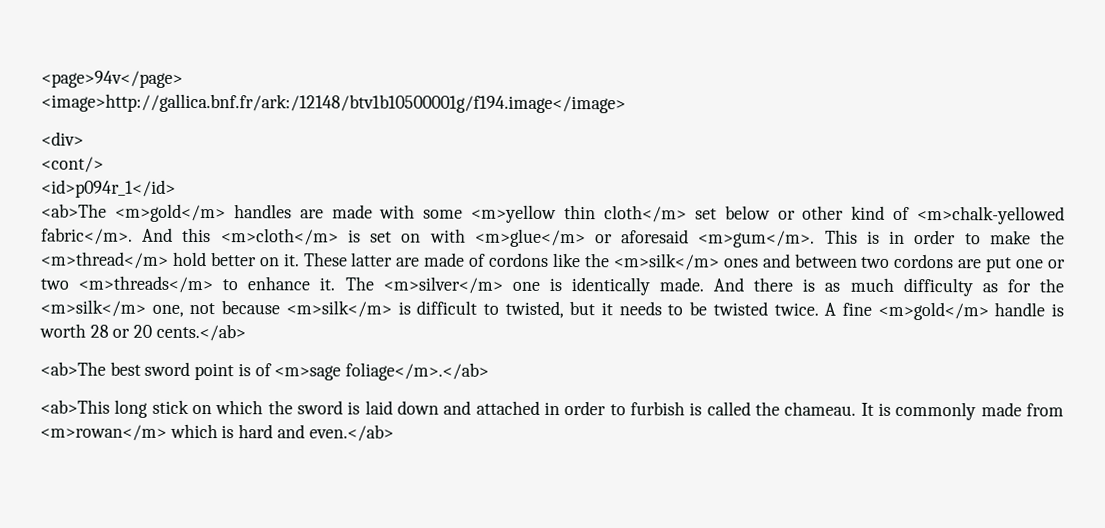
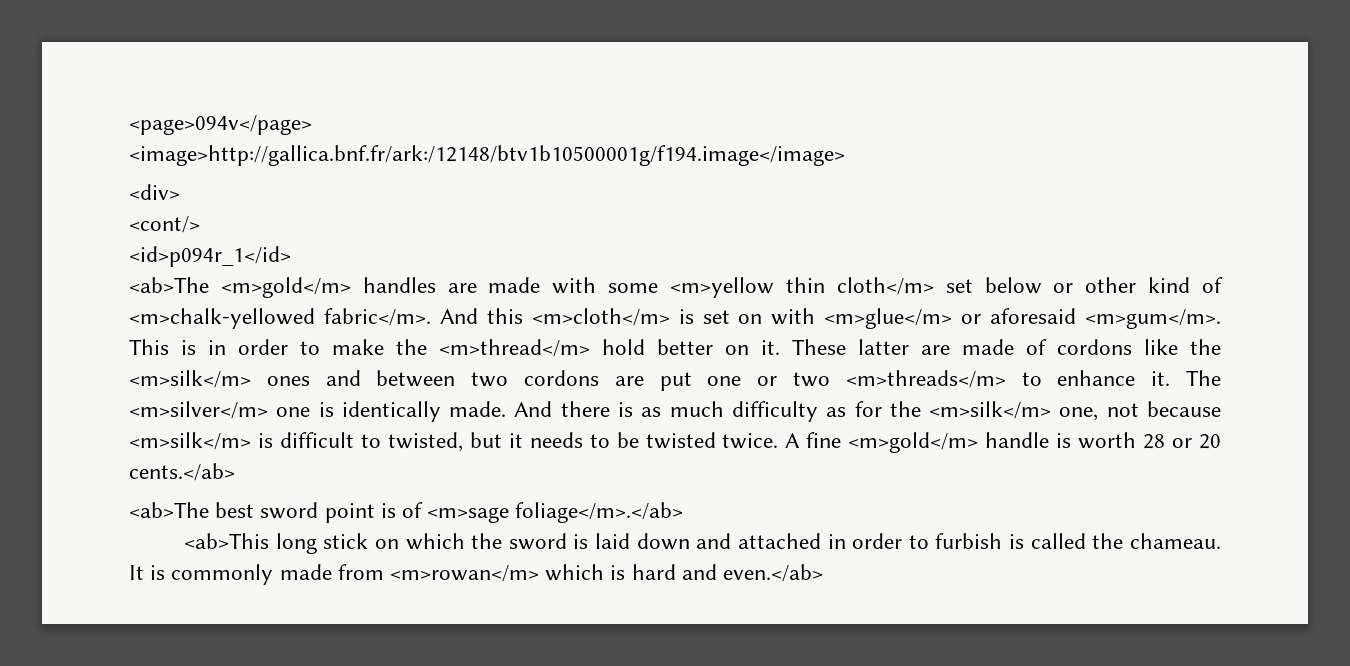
[41,70,183,88] <page>94v</page> -> [129,115,312,135] <page>094v</page>

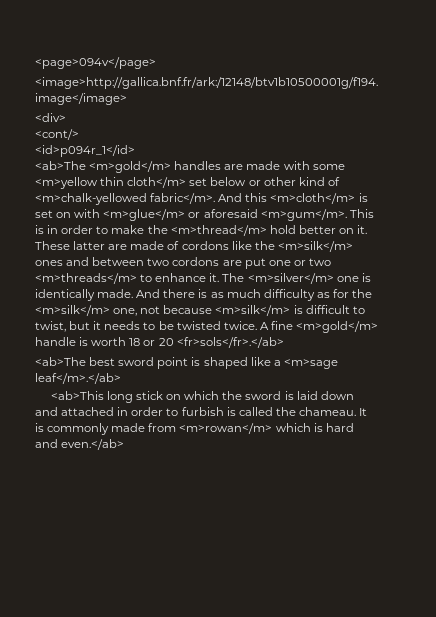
[387,432,463,452] twisted, -> [35,321,66,332] twist,
[1143,434,1166,449] 28 -> [129,338,141,346] 18
[129,463,235,481] cents.</ab> -> [176,337,284,348] <fr>sols</fr>.</ab>
[402,502,684,523] of <m>sage foliage</m>.</ab> -> [203,357,338,369] [35,373,121,384] shaped like a <m>sage leaf</m>.</ab>

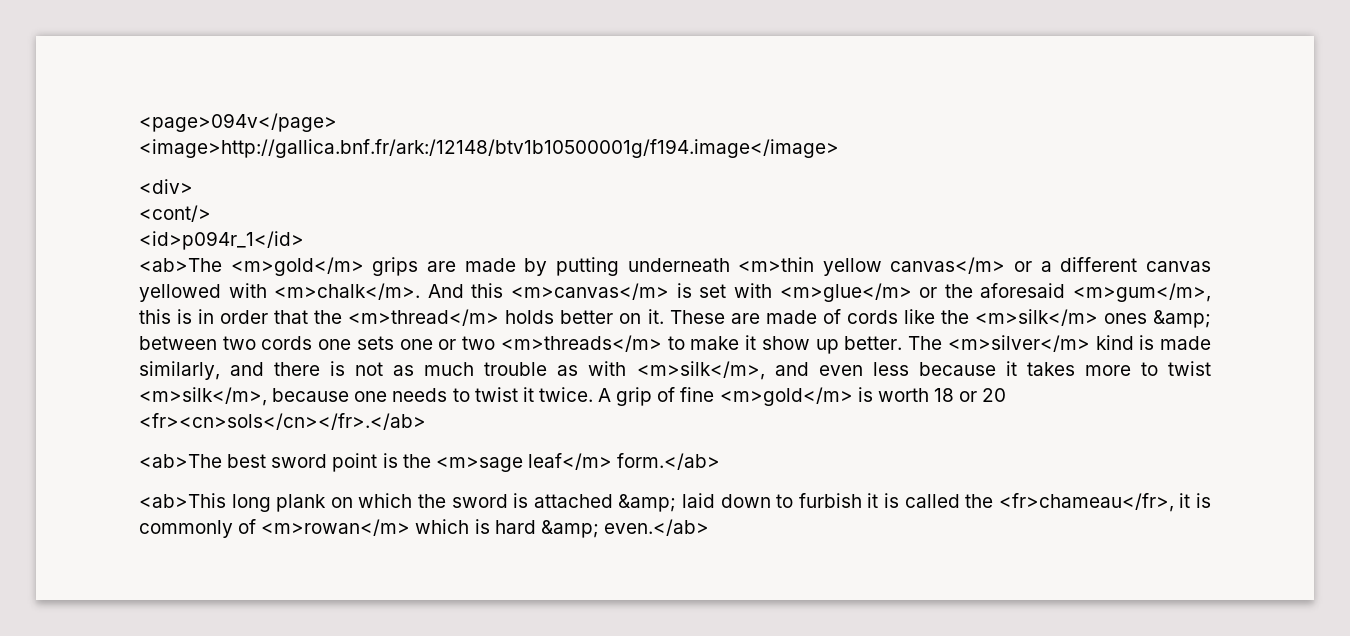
[174,161,345,170] [35,177,340,189] [35,193,216,205] handles are made with some <m>yellow thin cloth</m> set below or other kind of <m>chalk-yellowed fabric</m>. -> [372,257,1211,276] [139,283,421,302] grips are made by putting underneath <m>thin yellow canvas</m> or a different canvas yellowed with <m>chalk</m>.
[270,193,356,204] <m>cloth</m> -> [511,283,670,300] <m>canvas</m>
[56,212,72,218] on -> (727, 291) none
[203,209,374,221] aforesaid <m>gum</m>. This -> [944,283,1211,302] [139,309,171,324] the aforesaid <m>gum</m>, this
[96,225,145,234] to make -> [274,310,309,324] that
[269,225,296,234] hold -> [505,310,555,324] holds
[73,241,106,250] latter -> (725, 317) none
[181,241,229,250] cordons -> [846,310,898,324] cords
[66,257,90,266] and -> [1152,310,1211,328] &amp;
[172,257,266,269] cordons are put -> [261,336,394,350] cords one sets
[155,273,371,284] [35,289,161,301] enhance it. The <m>silver</m> one is identically made. And -> [690,335,1211,354] [139,361,265,380] make it show up better. The <m>silver</m> kind is made similarly, and
(208, 293) none -> [355,362,384,376] not
[263,289,373,301] [35,305,365,316] [35,321,269,332] difficulty as for the <m>silk</m> one, not because <m>silk</m> is difficult to twist, but it needs to be twisted twice. A -> [484,361,1211,380] [139,387,676,406] trouble as with <m>silk</m>, and even less because it takes more to twist <m>silk</m>, because one needs to twist it twice. A grip of
[35,337,76,346] handle -> (853, 396) none
[176,337,284,348] <fr>sols</fr>.</ab> -> [139,413,426,430] <fr><cn>sols</cn></fr>.</ab>
[203,357,338,369] [35,373,121,384] shaped like a <m>sage leaf</m>.</ab> -> [402,453,721,472] the <m>sage leaf</m> form.</ab>
[136,391,164,400] stick -> [276,494,327,512] plank
[296,391,354,400] [35,407,164,416] laid down and attached in order -> [533,493,771,512] attached &amp; laid down
(224, 411) none -> [867,493,879,508] it
[298,407,368,416] [35,423,177,435] chameau. It is commonly made from -> [998,493,1211,512] [139,519,257,538] <fr>chameau</fr>, it is commonly of
[35,439,58,448] and -> [540,520,599,538] &amp;

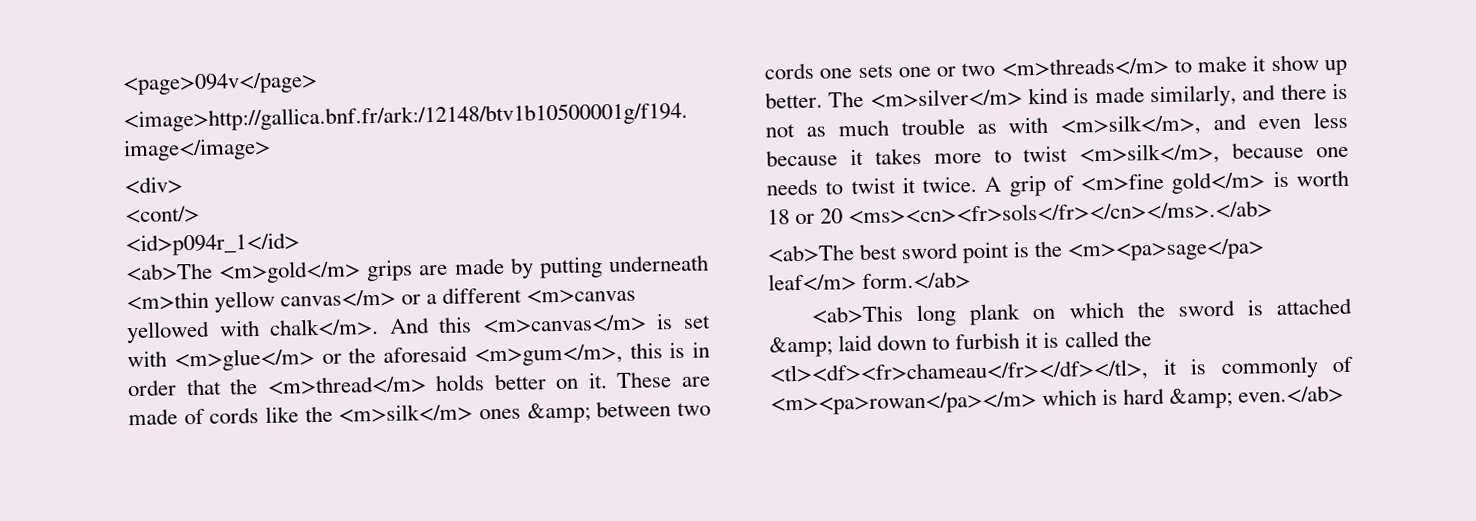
[1146,261,1211,272] canvas -> [526,287,637,304] <m>canvas
[274,283,421,300] <m>chalk</m>. -> [269,317,380,337] chalk</m>.
[680,387,853,406] fine <m>gold</m> -> [1080,171,1266,194] <m>fine gold</m>
[139,413,426,430] <fr><cn>sols</cn></fr>.</ab> -> [848,200,1274,225] <ms><cn><fr>sols</fr></cn></ms>.</ab>
[435,457,523,472] <m>sage -> [1067,238,1266,262] <m><pa>sage</pa>
[998,493,1174,512] <fr>chameau</fr>, -> [769,359,1149,386] <tl><df><fr>chameau</fr></df></tl>,
[261,519,411,536] <m>rowan</m> -> [770,391,1037,416] <m><pa>rowan</pa></m>

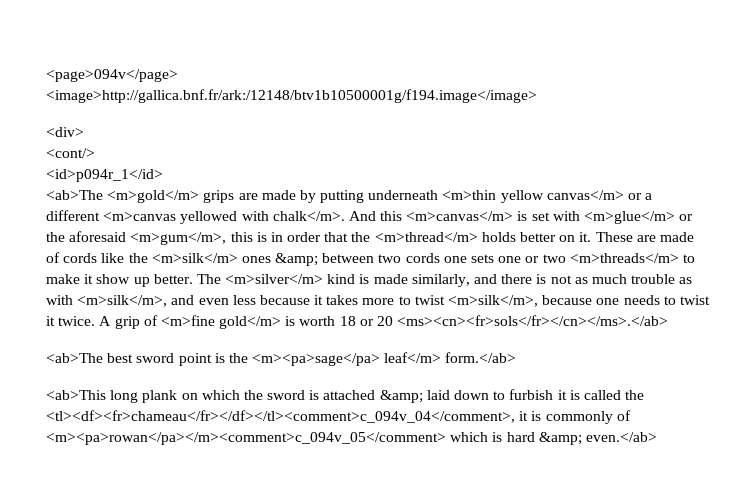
[769,359,1149,386] <tl><df><fr>chameau</fr></df></tl>, -> [46,410,515,423] <tl><df><fr>chameau</fr></df></tl><comment>c_094v_04</comment>,
[770,391,1037,416] <m><pa>rowan</pa></m> -> [46,432,446,445] <m><pa>rowan</pa></m><comment>c_094v_05</comment>

